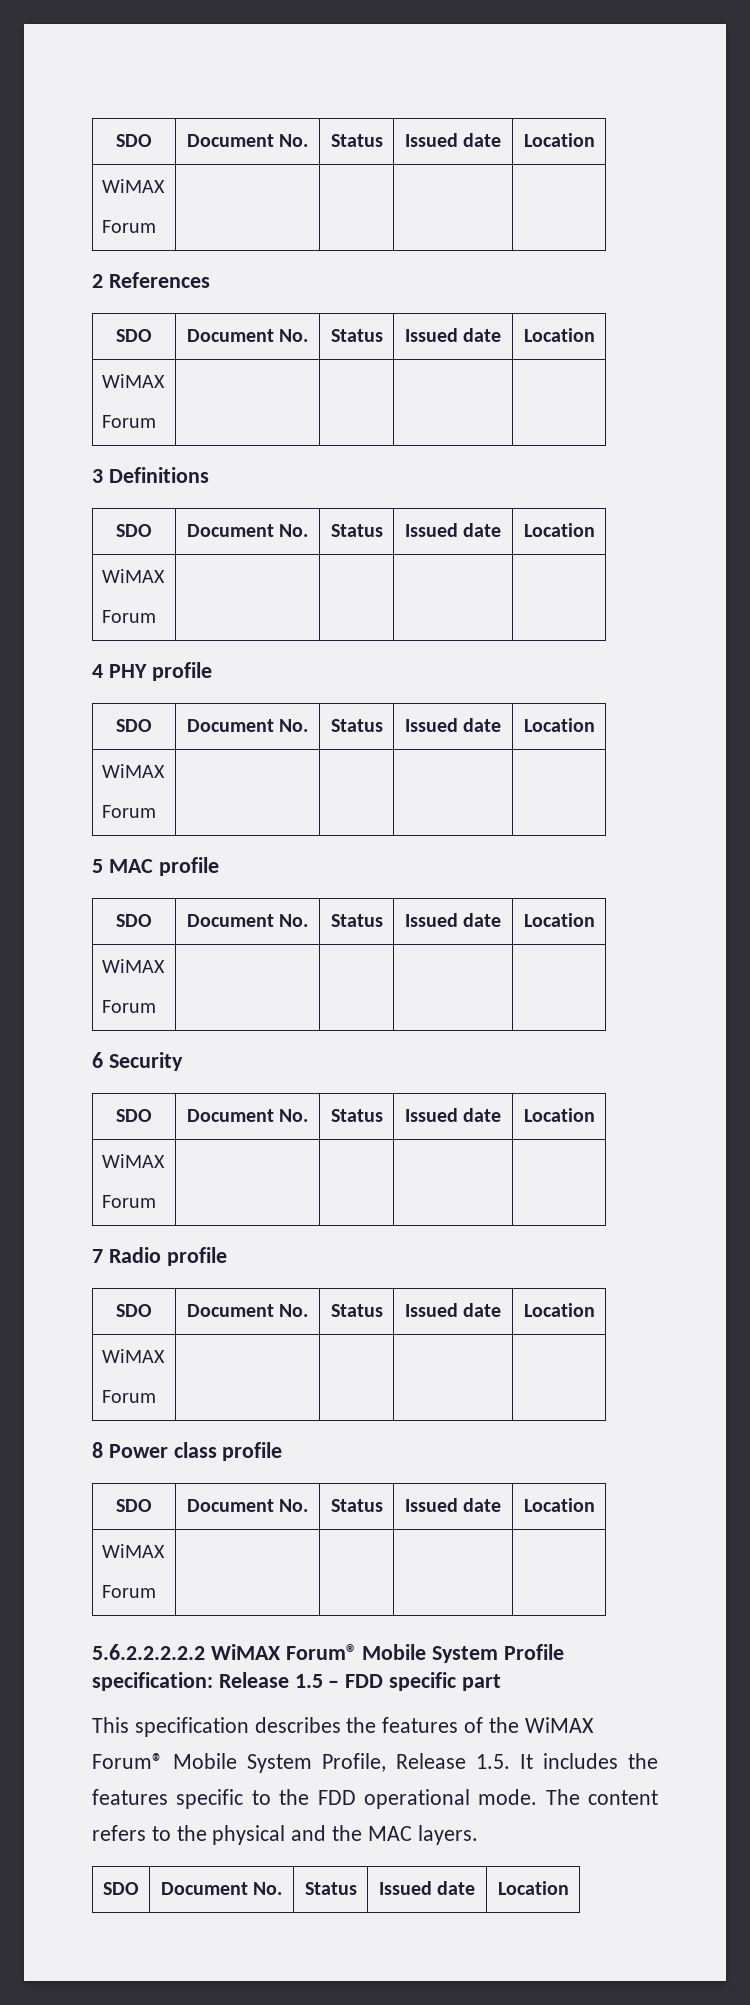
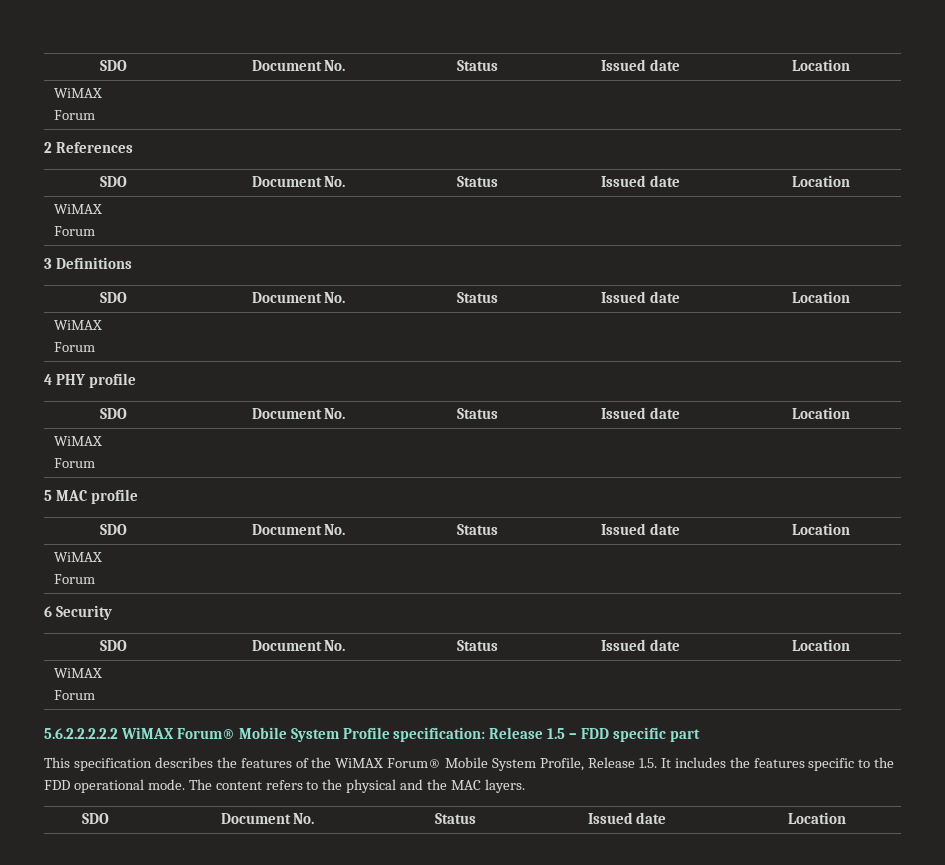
[92,1247,227,1266] [116,1304,152,1317] [186,1304,309,1317] [330,1304,383,1317] [404,1303,502,1317] [523,1303,595,1317] [102,1349,166,1363] [102,1390,157,1403] [92,1442,283,1461] [116,1499,152,1512] [186,1499,309,1512] [330,1499,383,1512] [404,1498,502,1512] [523,1498,595,1512] [102,1544,166,1558] [102,1585,157,1598] // 7 Radio profile // SDO | Document No. | Status | Issued date | Location // WiMAX // Forum | | | | // 8 Power class profile // SDO | Document No. | Status | Issued date | Location // WiMAX // Forum | | | | -> (96, 695) none

